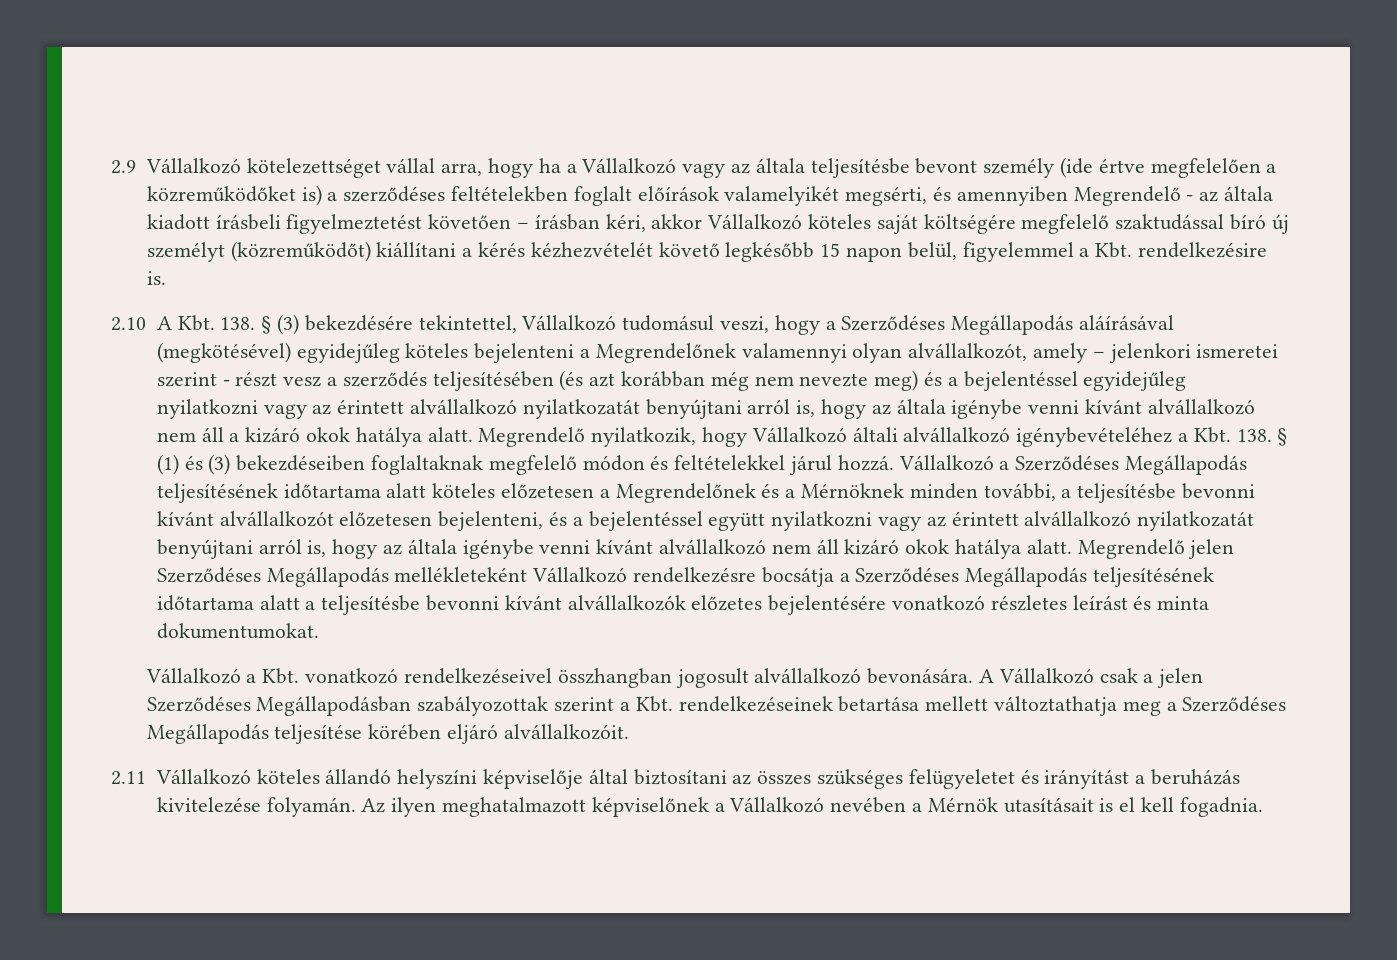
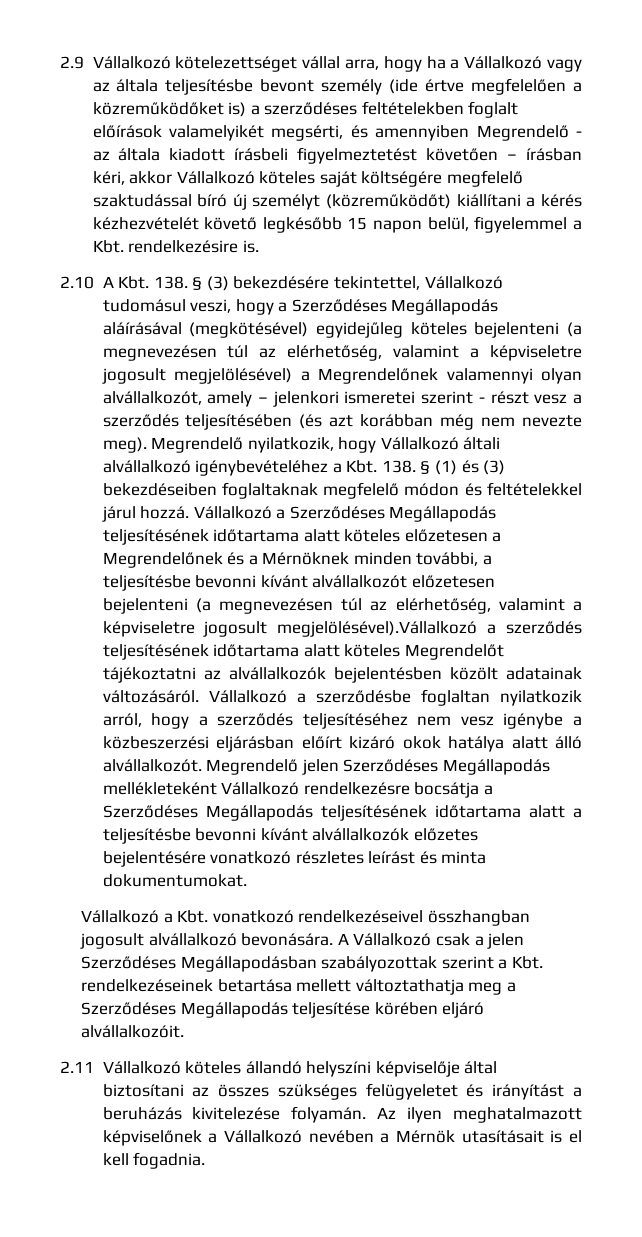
(575, 353) none -> [567,322,582,337] [102,345,582,361] [101,368,292,384] (a megnevezésen túl az elérhetőség, valamint a képviseletre jogosult megjelölésével)
[874,370,1187,391] [156,399,1255,419] [156,427,473,447] meg) és a bejelentéssel egyidejűleg nyilatkozni vagy az érintett alvállalkozó nyilatkozatát benyújtani arról is, hogy az általa igénybe venni kívánt alvállalkozó nem áll a kizáró okok hatálya alatt. -> [102,437,147,453] meg).
[438,511,1255,531] [156,539,1072,559] bejelenteni, és a bejelentéssel együtt nyilatkozni vagy az érintett alvállalkozó nyilatkozatát benyújtani arról is, hogy az általa igénybe venni kívánt alvállalkozó nem áll kizáró okok hatálya alatt. -> [102,598,582,614] [102,621,582,637] [102,644,504,660] [102,667,582,683] [102,689,582,706] [102,713,582,729] [102,736,582,752] [102,759,202,772] bejelenteni (a megnevezésen túl az elérhetőség, valamint a képviseletre jogosult megjelölésével).Vállalkozó a szerződés teljesítésének időtartama alatt köteles Megrendelőt tájékoztatni az alvállalkozók bejelentésben közölt adatainak változásáról. Vállalkozó a szerződésbe foglaltan nyilatkozik arról, hogy a szerződés teljesítéséhez nem vesz igénybe a közbeszerzési eljárásban előírt kizáró okok hatálya alatt álló alvállalkozót.

